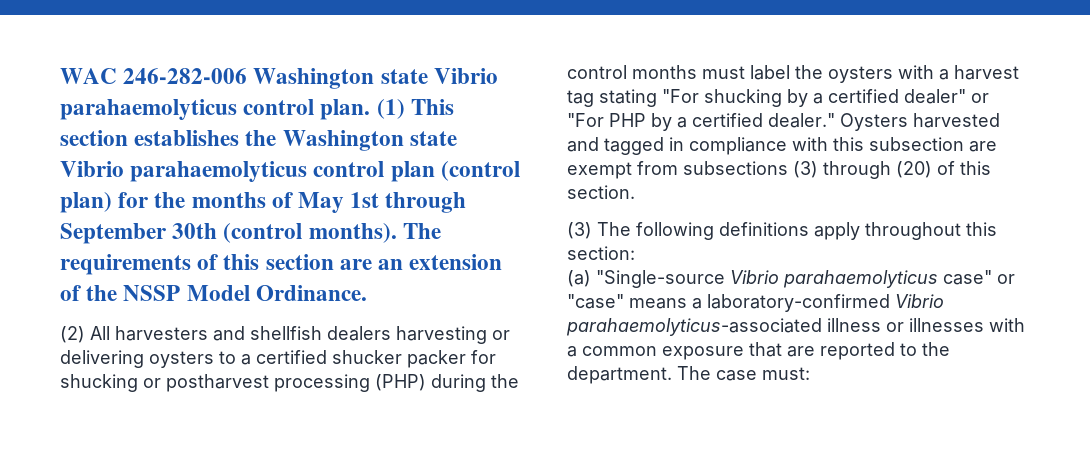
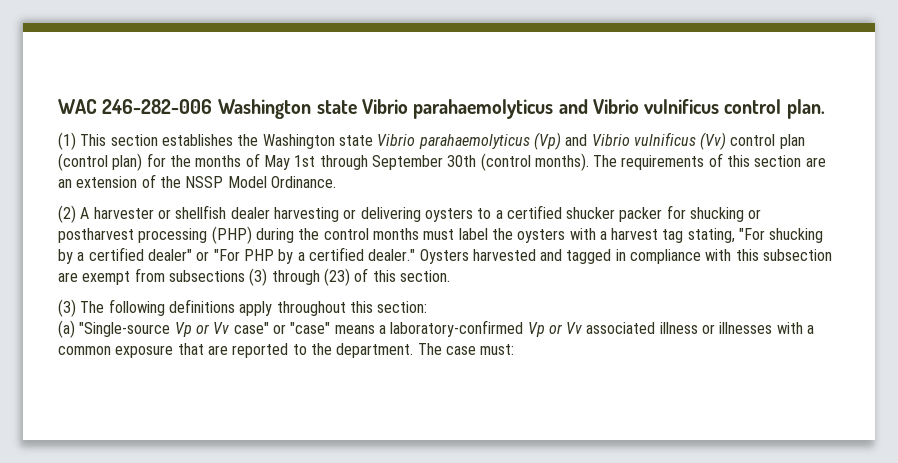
(237, 109) none -> [558,99,720,114] and Vibrio vulnificus
(371, 109) none -> (825, 109) //
(308, 171) none -> [533,132,727,150] (Vp) and Vibrio vulnificus (Vv)
[90,326,391,341] All harvesters and shellfish dealers -> [80,205,270,219] A harvester or shellfish dealer
[599,89,657,107] stating -> [687,228,735,243] stating,
[896,161,932,178] (20) -> [323,268,350,286] (23)
[730,270,938,288] Vibrio parahaemolyticus -> [174,322,230,337] Vp or Vv
[895,294,944,308] [566,318,822,336] Vibrio parahaemolyticus-associated -> [527,322,656,337] Vp or Vv associated

